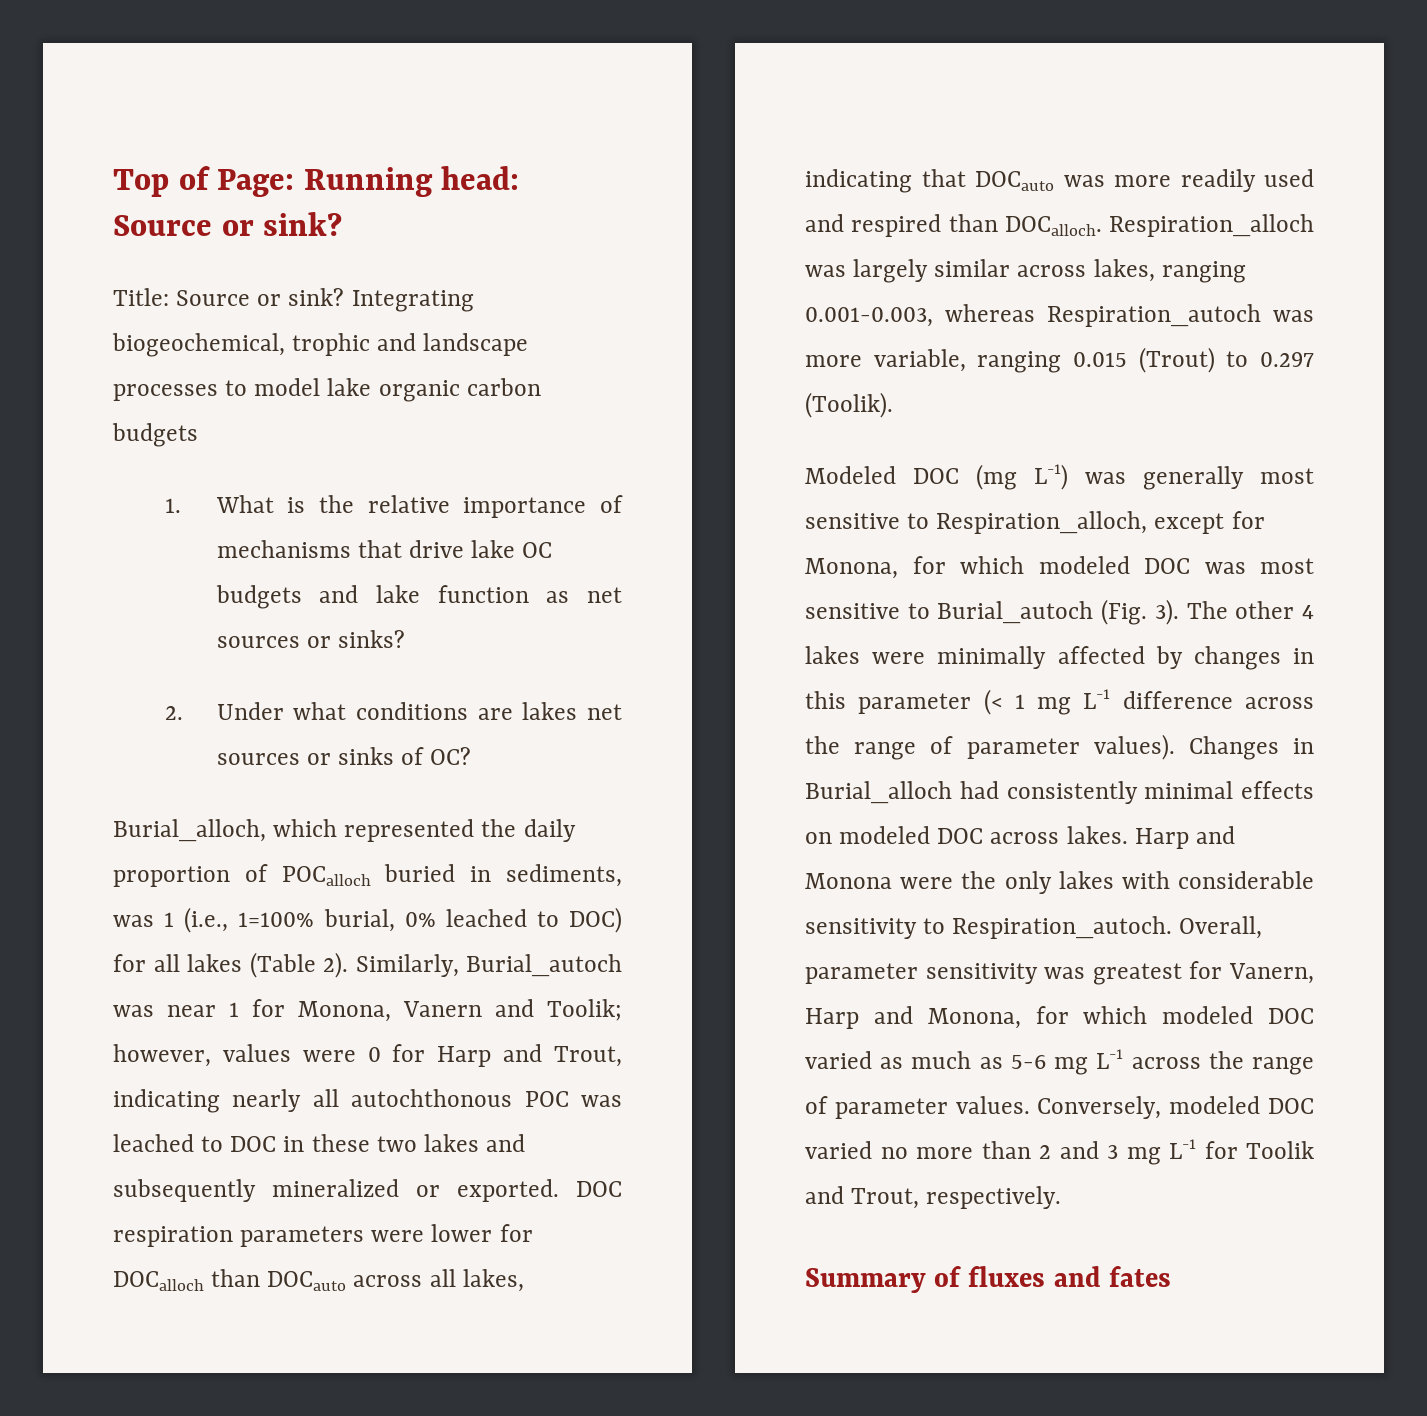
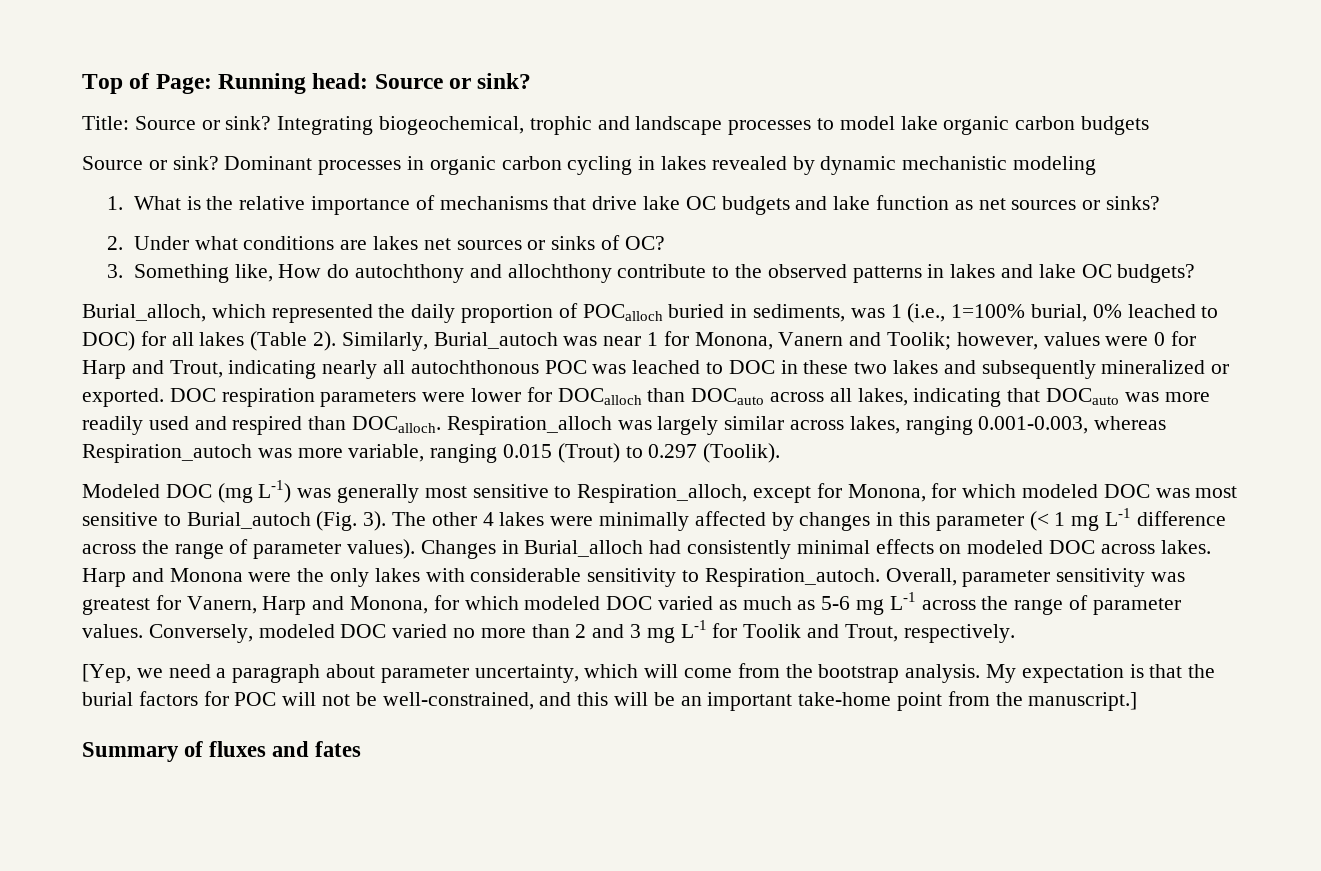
(198, 435) none -> [82,156,1097,175] // Source or sink? Dominant processes in organic carbon cycling in lakes revealed by dynamic mechanistic modeling
(472, 756) none -> [106,264,1196,283] // 3. Something like, How do autochthony and allochthony contribute to the observed patterns in lakes and lake OC budgets?
(1062, 1197) none -> [82,663,1216,683] [82,691,1138,711] // [Yep, we need a paragraph about parameter uncertainty, which will come from the bootstrap analysis. My expectation is that the burial factors for POC will not be well-constrained, and this will be an important take-home point from the manuscript.]

